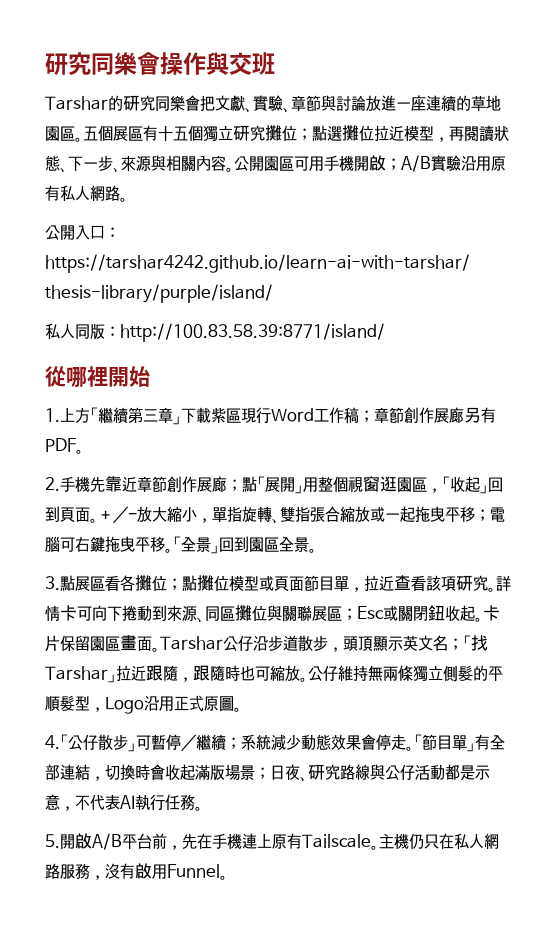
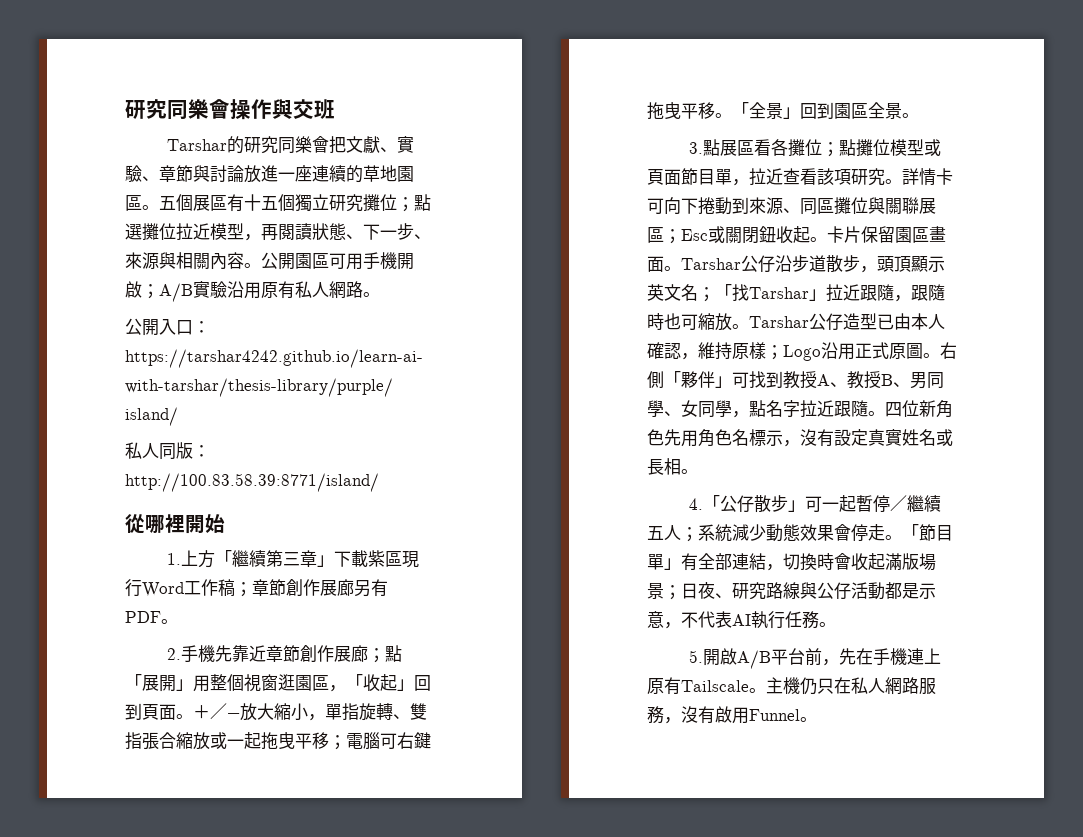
[307,665,503,682] [45,695,105,712] 公仔維持無兩條獨立側髮的平順髮型， -> [749,313,945,330] [647,342,783,360] Tarshar公仔造型已由本人確認，維持原樣；
(242, 709) none -> [940,342,957,359] [647,371,944,389] [647,400,953,418] [647,429,953,447] [647,458,698,475] 右側「夥伴」可找到教授A、教授B、男同學、女同學，點名字拉近跟隨。四位新角色先用角色名標示，沒有設定真實姓名或長相。
(151, 742) none -> [822,495,857,512] 一起
(226, 742) none -> [647,525,681,540] 五人

